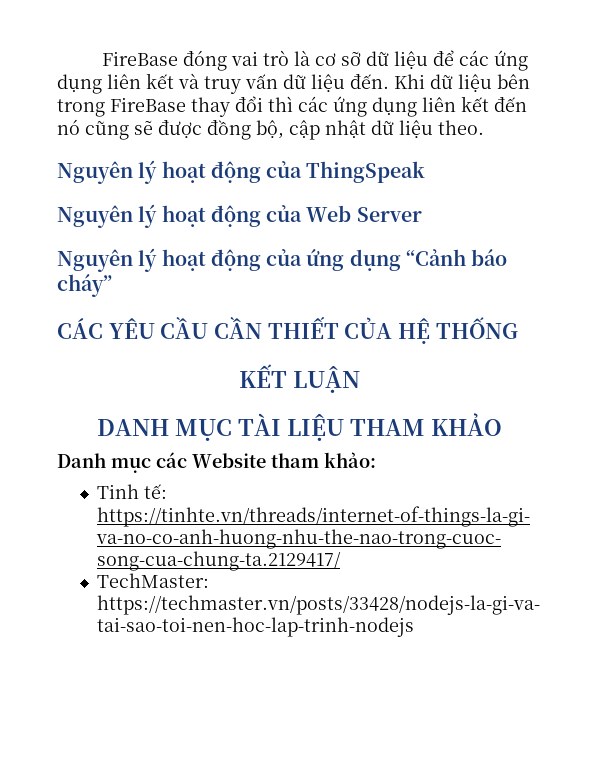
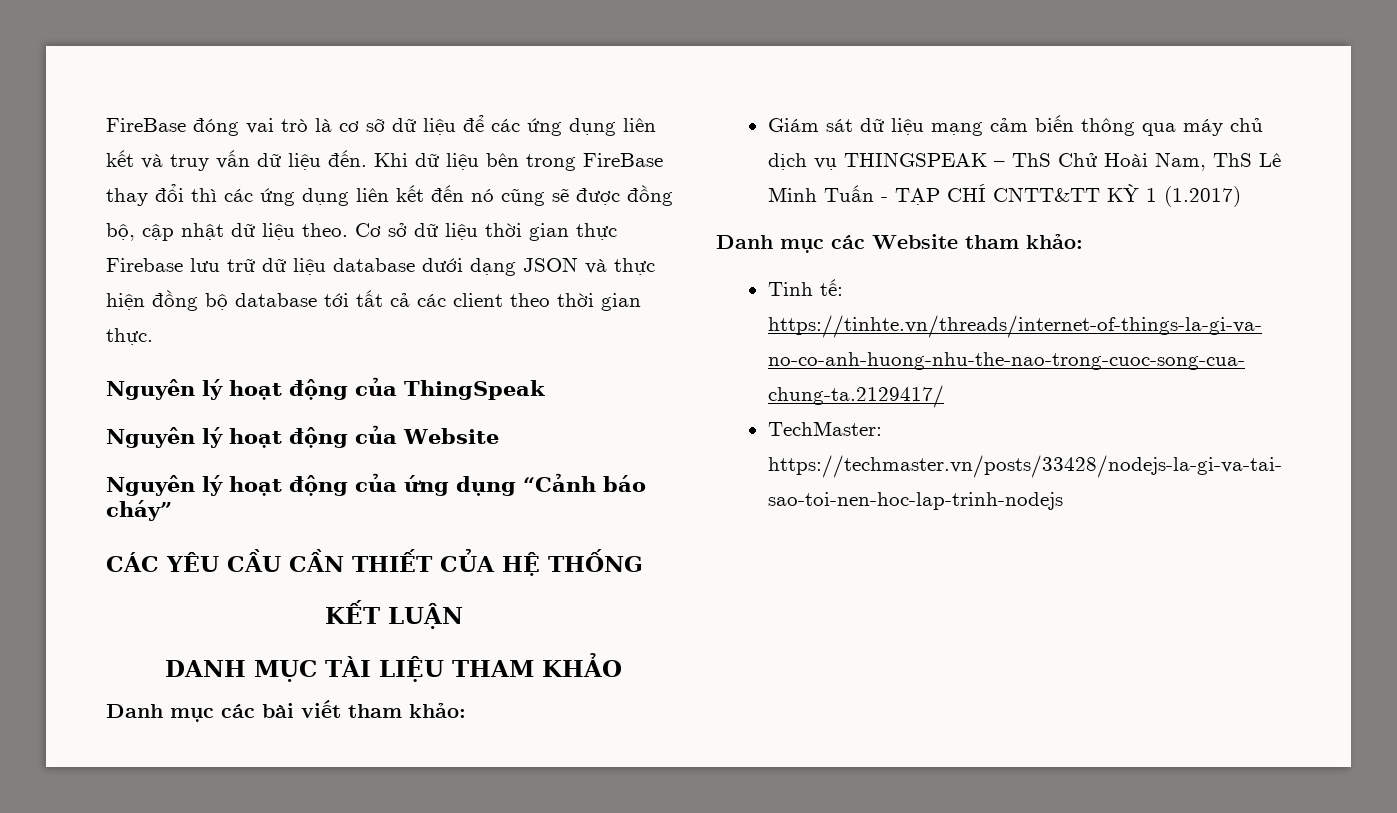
(484, 127) none -> [355,223,617,241] [106,257,655,276] [106,290,641,311] [106,328,153,345] Cơ sở dữ liệu thời gian thực Firebase lưu trữ dữ liệu database dưới dạng JSON và thực hiện đồng bộ database tới tất cả các client theo thời gian thực.
[306,205,422,222] Web Server -> [403,428,499,444] Website
(503, 424) none -> [106,700,466,722] [767,115,1263,136] [767,152,1281,171] [767,184,1241,207] // Danh mục các bài viết tham khảo: // Giám sát dữ liệu mạng cảm biến thông qua máy chủ dịch vụ THINGSPEAK – ThS Chử Hoài Nam, ThS Lê Minh Tuấn - TẠP CHÍ CNTT&TT KỲ 1 (1.2017)

